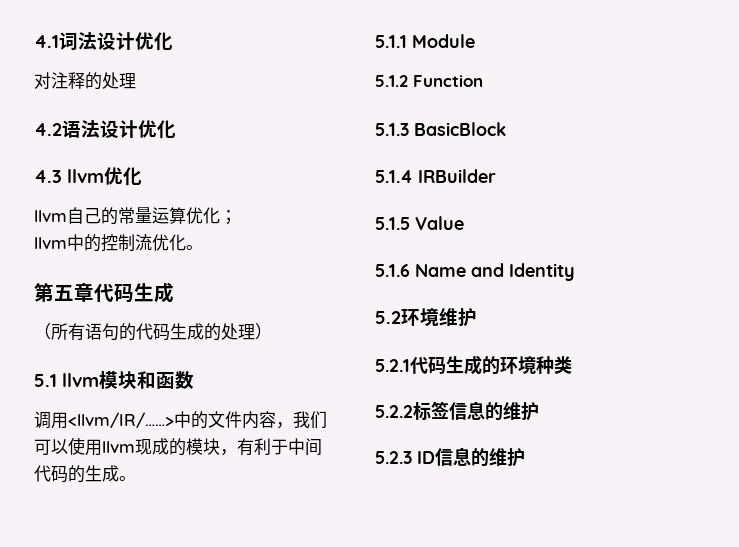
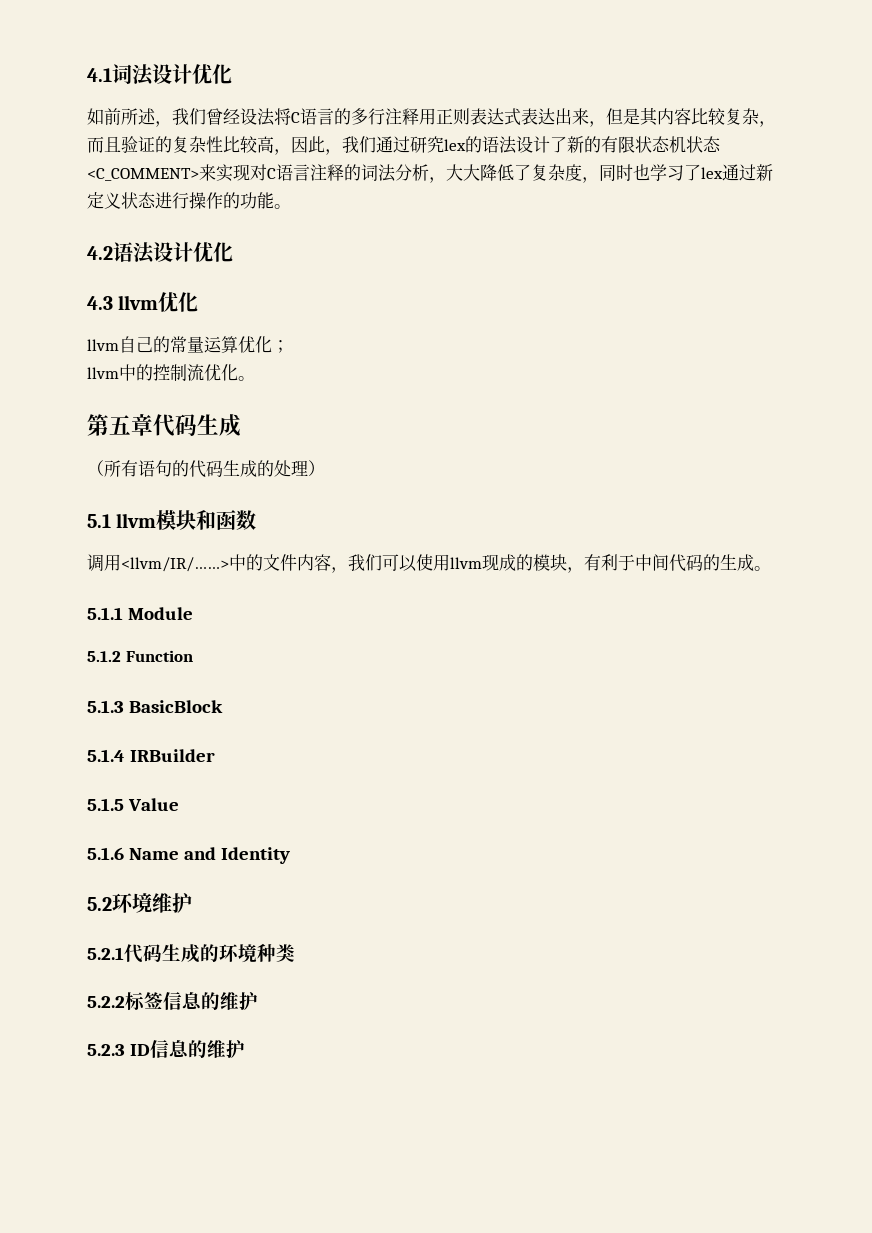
[34,72,136,90] 对注释的处理 -> [87,107,776,127] [87,136,721,155] [87,164,773,183] [87,192,291,209] 如前所述，我们曾经设法将C语言的多行注释用正则表达式表达出来，但是其内容比较复杂，而且验证的复杂性比较高，因此，我们通过研究lex的语法设计了新的有限状态机状态<C_COMMENT>来实现对C语言注释的词法分析，大大降低了复杂度，同时也学习了lex通过新定义状态进行操作的功能。

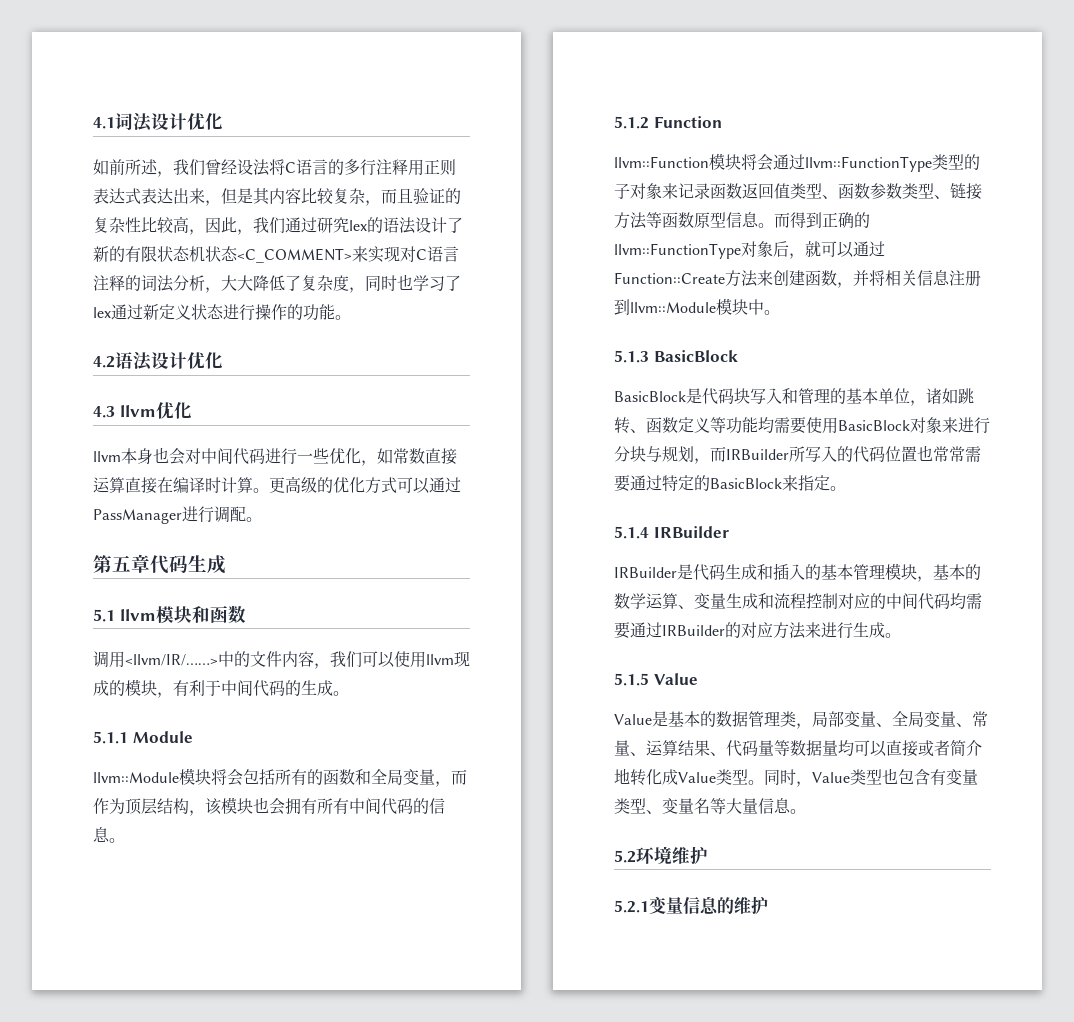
[119,336,289,353] [87,364,255,381] [87,414,241,437] [87,460,325,478] 自己的常量运算优化； // llvm中的控制流优化。 // 第五章代码生成 // （所有语句的代码生成的处理） -> [121,447,457,466] [93,476,461,494] [93,506,262,524] [93,554,226,574] 本身也会对中间代码进行一些优化，如常数直接运算直接在编译时计算。更高级的优化方式可以通过PassManager进行调配。 // 第五章代码生成
[87,650,193,662] [87,700,223,713] [87,749,215,762] [87,798,179,811] [87,847,290,864] [87,893,192,913] [87,943,295,963] [87,991,258,1011] [87,1044,150,1056] 5.1.2 Function // 5.1.3 BasicBlock // 5.1.4 IRBuilder // 5.1.5 Value // 5.1.6 Name and Identity // 5.2环境维护 // 5.2.1代码生成的环境种类 // 5.2.2标签信息的维护 // 5.2.3 ID -> [93,768,467,787] [93,797,445,816] [93,827,125,843] [614,116,722,129] [614,153,980,172] [614,183,982,200] [614,212,870,229] [614,241,885,259] [614,270,981,288] [614,298,780,315] [614,350,738,363] [614,388,974,406] [614,417,990,434] [614,445,981,464] [614,475,846,492] [614,526,729,539] [614,563,981,582] [614,593,982,610] [614,622,901,639] [614,673,698,686] [614,711,988,729] [614,740,982,757] [614,768,978,787] [614,798,806,814] [614,846,708,865] [614,896,683,914] llvm::Module模块将会包括所有的函数和全局变量，而作为顶层结构，该模块也会拥有所有中间代码的信息。 // 5.1.2 Function // llvm::Function模块将会通过llvm::FunctionType类型的子对象来记录函数返回值类型、函数参数类型、链接方法等函数原型信息。而得到正确的llvm::FunctionType对象后，就可以通过Function::Create方法来创建函数，并将相关信息注册到llvm::Module模块中。 // 5.1.3 BasicBlock // BasicBlock是代码块写入和管理的基本单位，诸如跳转、函数定义等功能均需要使用BasicBlock对象来进行分块与规划，而IRBuilder所写入的代码位置也常常需要通过特定的BasicBlock来指定。 // 5.1.4 IRBuilder // IRBuilder是代码生成和插入的基本管理模块，基本的数学运算、变量生成和流程控制对应的中间代码均需要通过IRBuilder的对应方法来进行生成。 // 5.1.5 Value // Value是基本的数据管理类，局部变量、全局变量、常量、运算结果、代码量等数据量均可以直接或者简介地转化成Value类型。同时，Value类型也包含有变量类型、变量名等大量信息。 // 5.2环境维护 // 5.2.1变量

